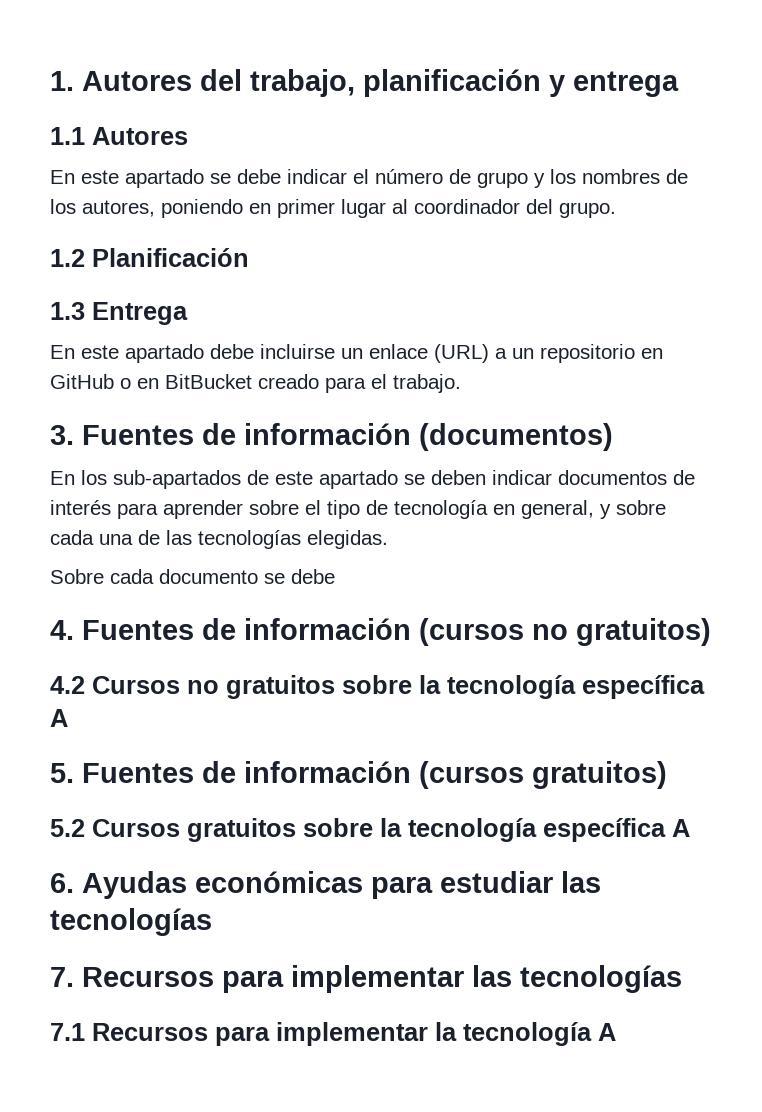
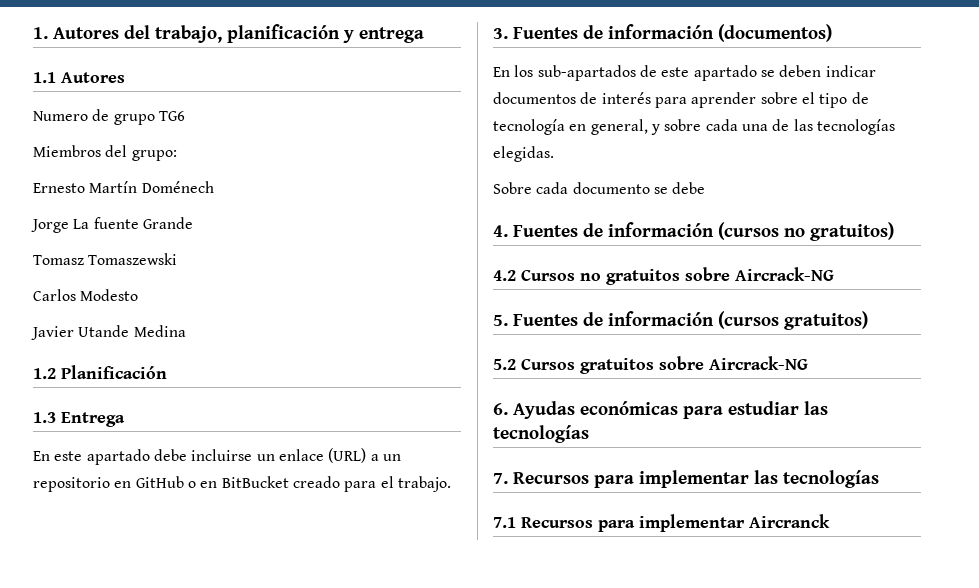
[50,169,688,188] [50,199,616,218] En este apartado se debe indicar el número de grupo y los nombres de los autores, poniendo en primer lugar al coordinador del grupo. -> [33,109,185,125] [33,145,177,161] [33,181,214,193] [31,217,193,233] [33,253,178,265] [33,289,139,301] [31,325,186,340] Numero de grupo TG6 // Miembros del grupo: // Ernesto Martín Doménech // Jorge La fuente Grande // Tomasz Tomaszewski // Carlos Modesto // Javier Utande Medina
[419,675,705,699] [50,709,68,727] la tecnología específica A -> [735,267,834,281] Aircrack-NG
[380,818,690,842] la tecnología específica A -> [709,356,808,370] Aircrack-NG
[435,1022,616,1046] la tecnología A -> [749,514,830,528] Aircranck

